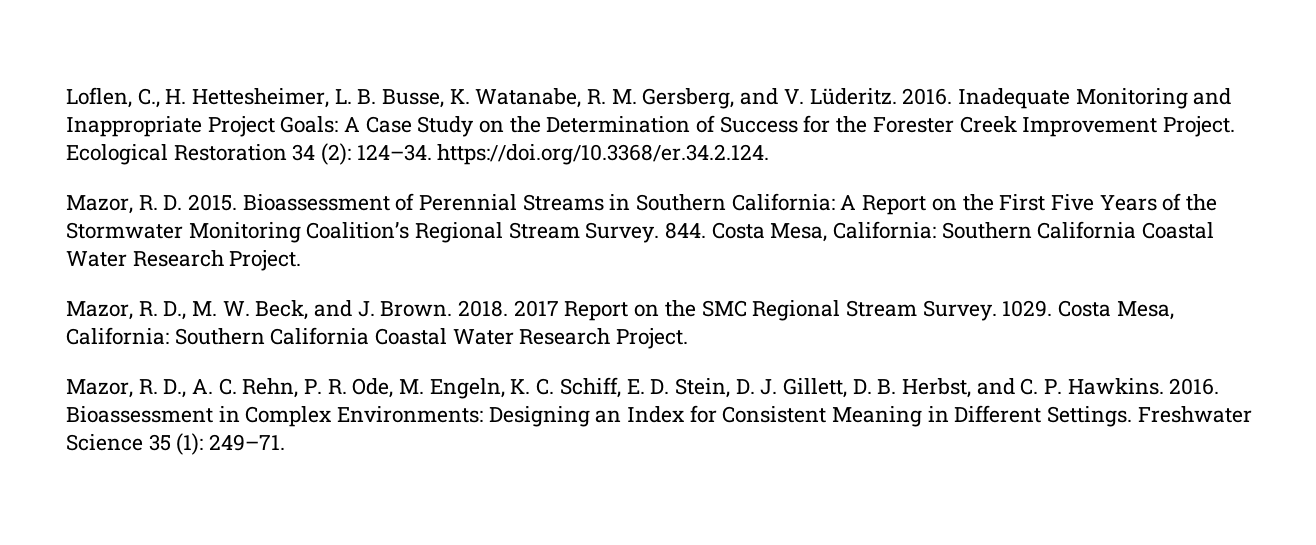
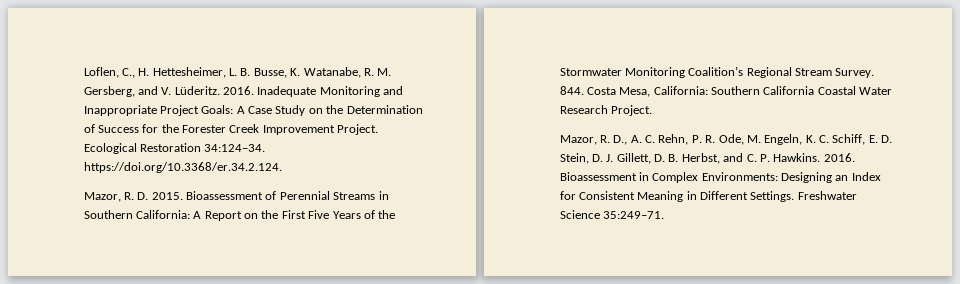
[292,143,432,165] 34 (2): 124–34. -> [204,144,266,152] 34:124–34.
[66,300,1174,321] [66,327,689,349] // Mazor, R. D., M. W. Beck, and J. Brown. 2018. 2017 Report on the SMC Regional Stream Survey. 1029. Costa Mesa, California: Southern California Coastal Water Research Project. -> (652, 110) none
[148,433,286,455] 35 (1): 249–71. -> [602,211,664,219] 35:249–71.

